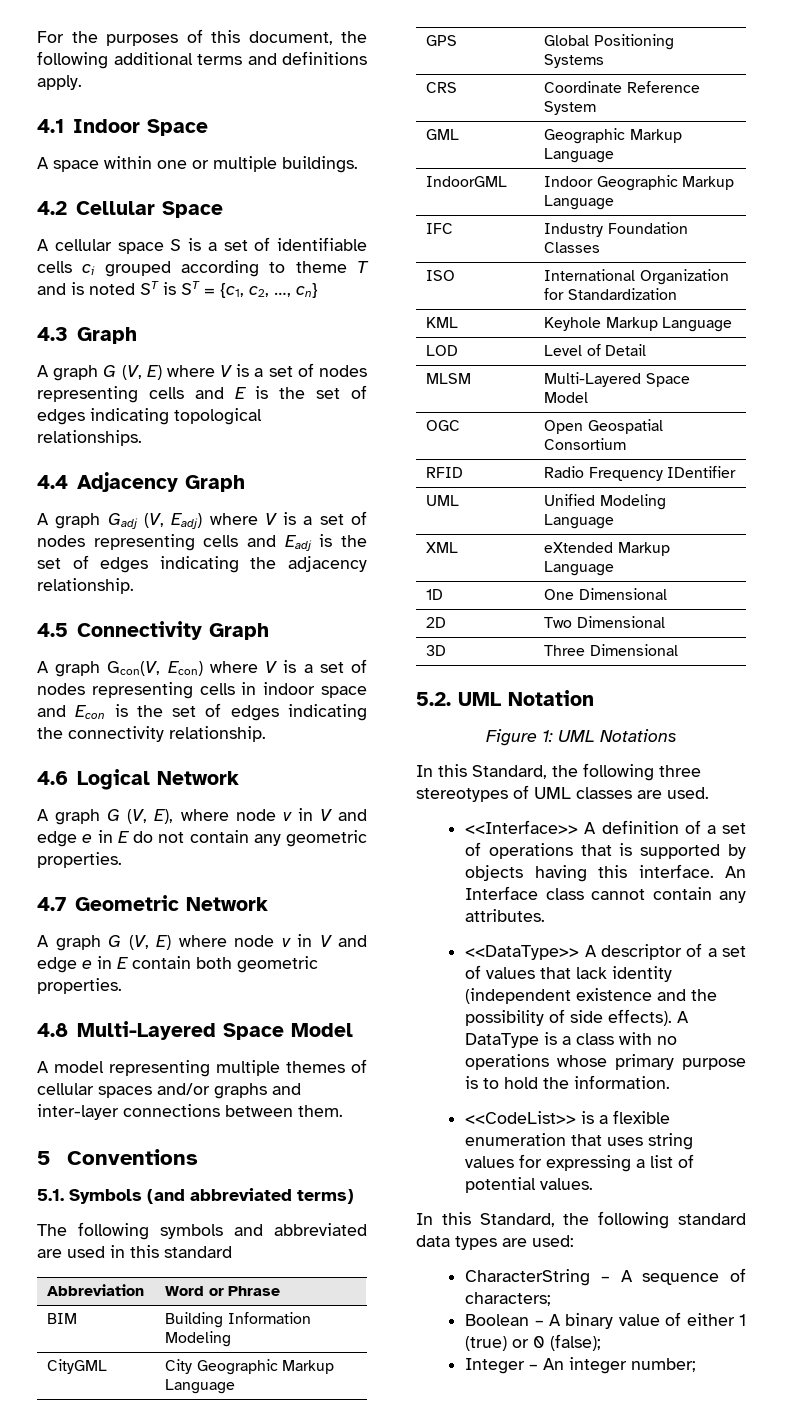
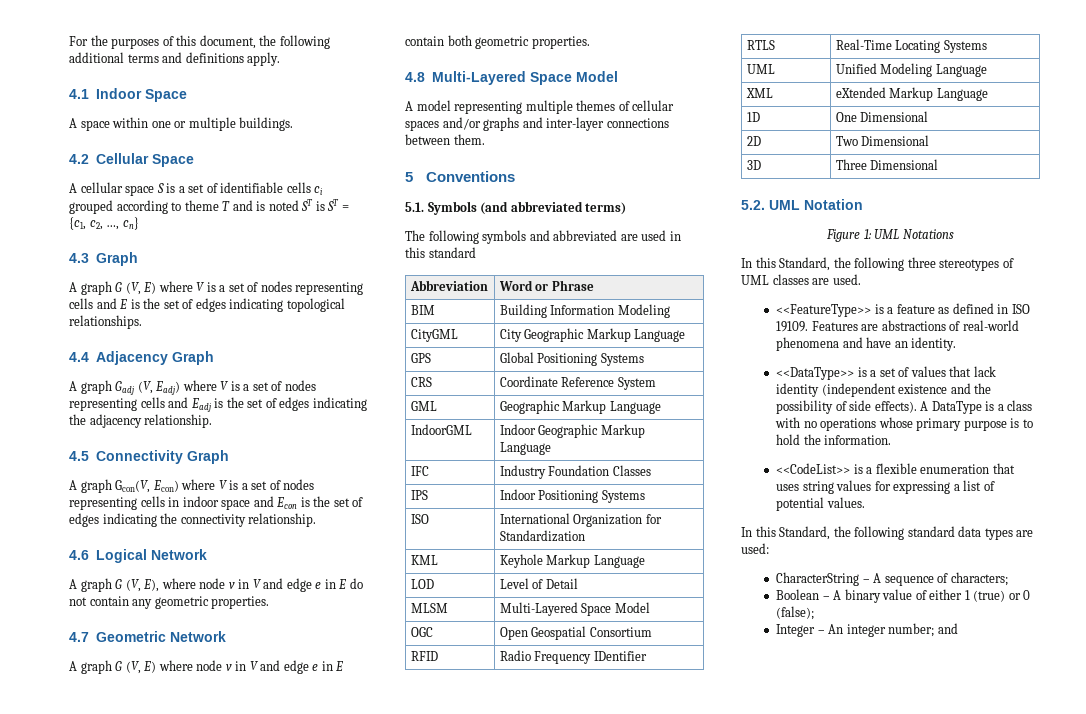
(601, 247) none -> [410,490,428,500] [499,489,645,503] // IPS | Indoor Positioning Systems
(736, 472) none -> [746,40,775,50] [835,39,987,53] // RTLS | Real-Time Locating Systems
[465,820,746,834] [465,842,746,859] [465,864,746,882] [465,886,746,903] [465,909,546,922] [465,943,703,960] <<Interface>> A definition of a set of operations that is supported by objects having this interface. An Interface class cannot contain any attributes. // <<DataType>> A descriptor of -> [776,303,1030,317] [776,320,1019,332] [776,337,957,351] [776,367,867,380] <<FeatureType>> is a feature as defined in ISO 19109. Features are abstractions of real-world phenomena and have an identity. // <<DataType>> is
(697, 1365) none -> [937,623,958,634] and

